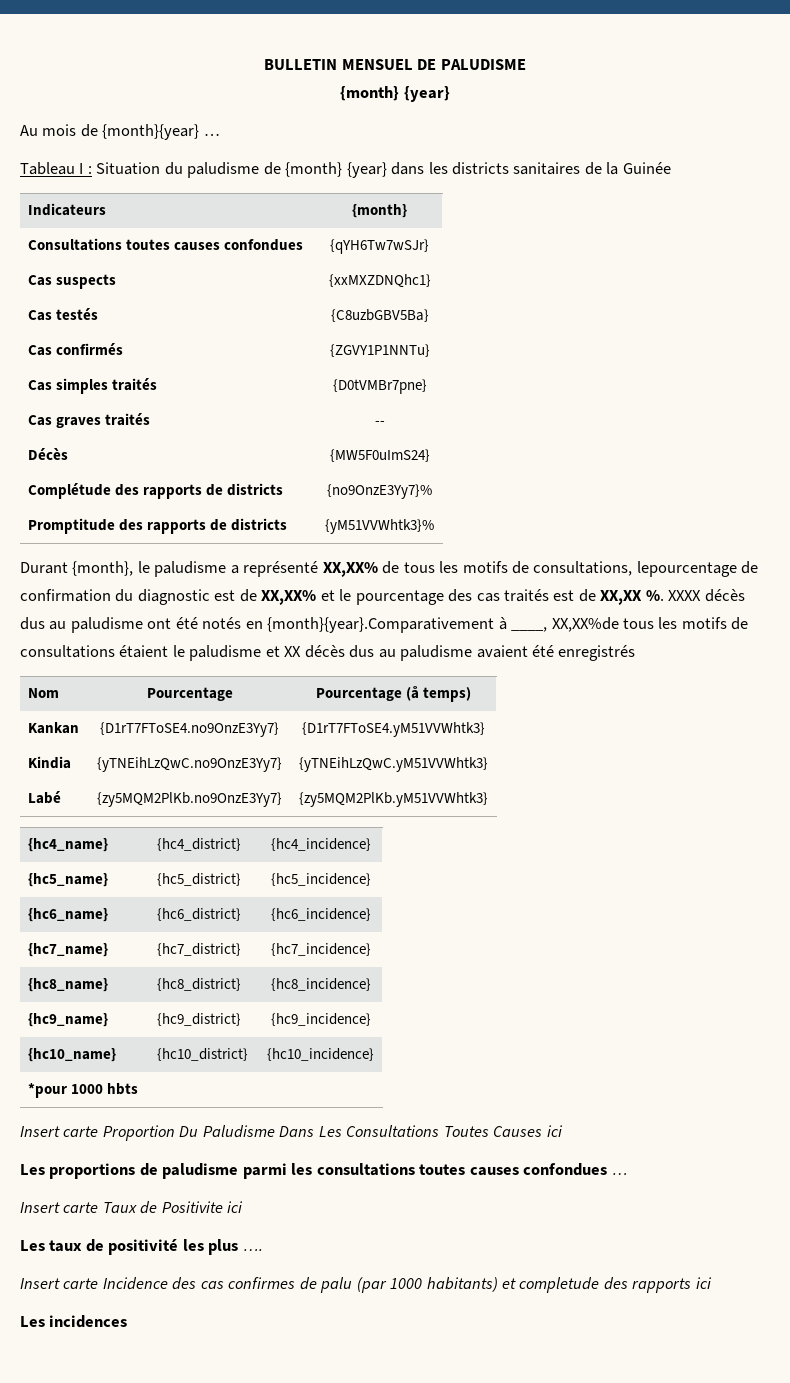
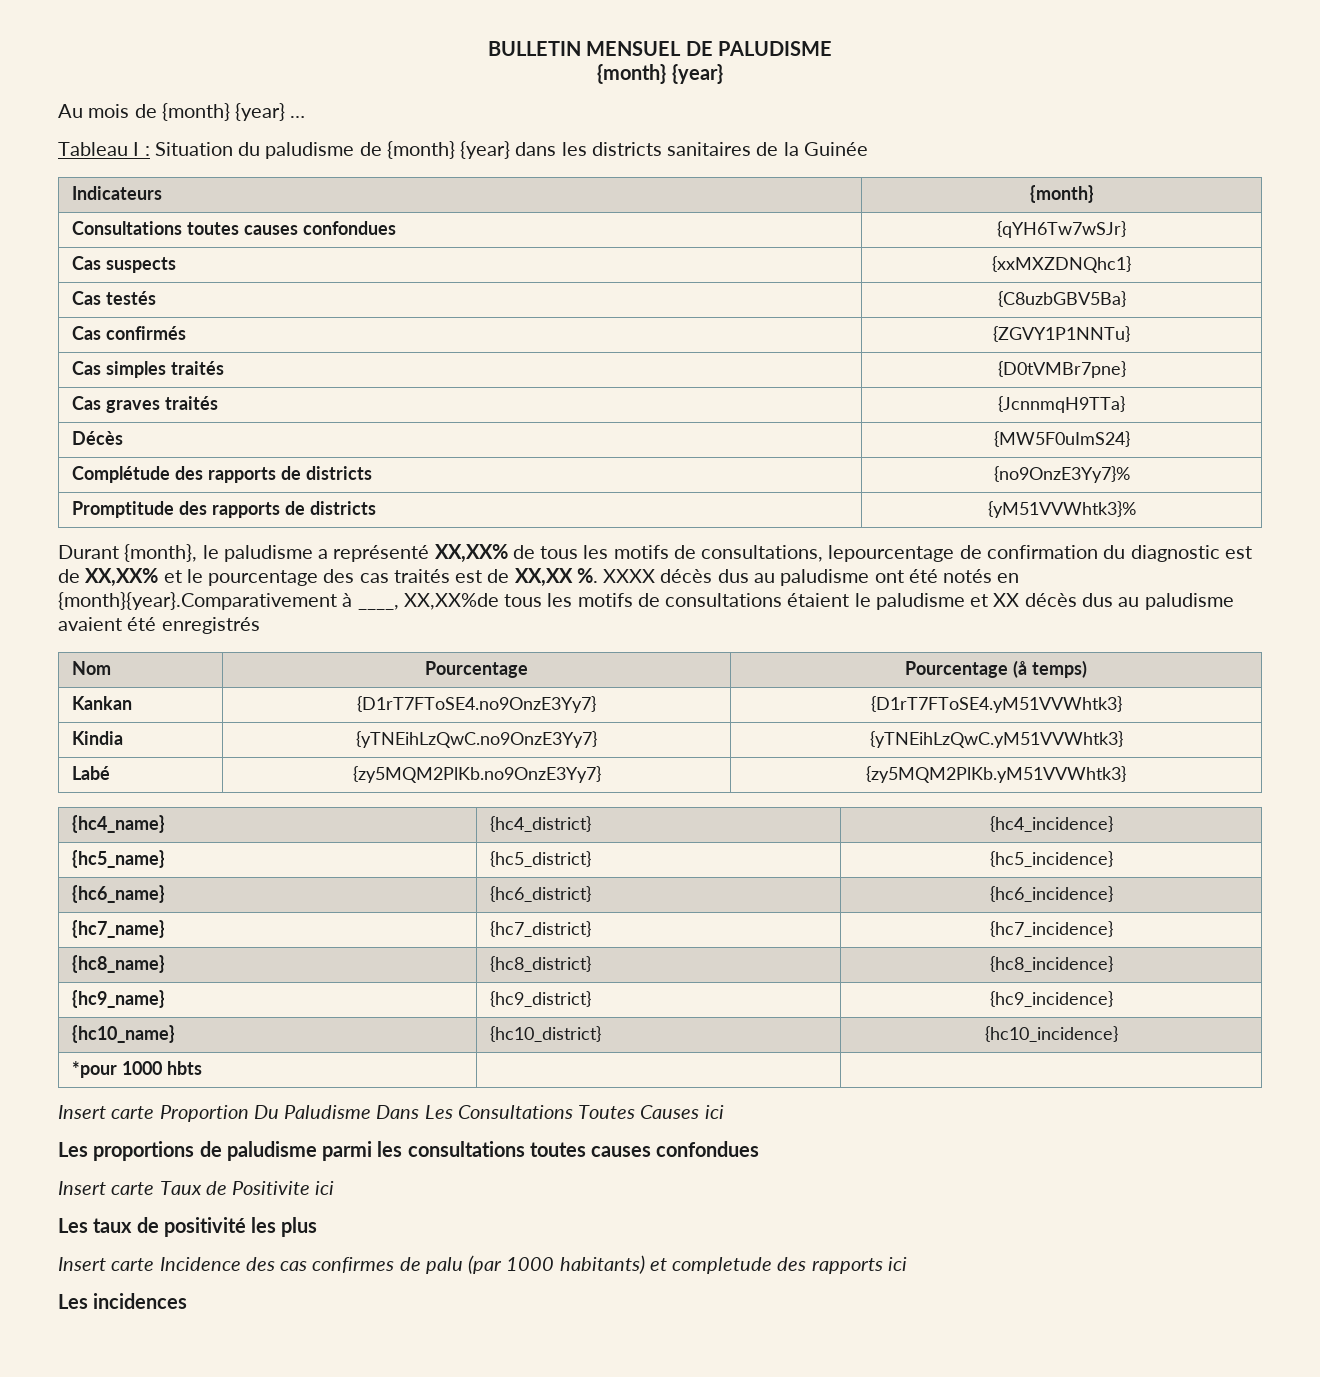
[102,124,200,140] {month}{year} -> [161,103,286,121] {month} {year}
[374,421,385,425] -- -> [998,396,1125,413] {JcnnmqH9TTa}
[611,1173,628,1175] … -> (760, 1149) none
[242,1249,263,1251] …. -> (318, 1227) none

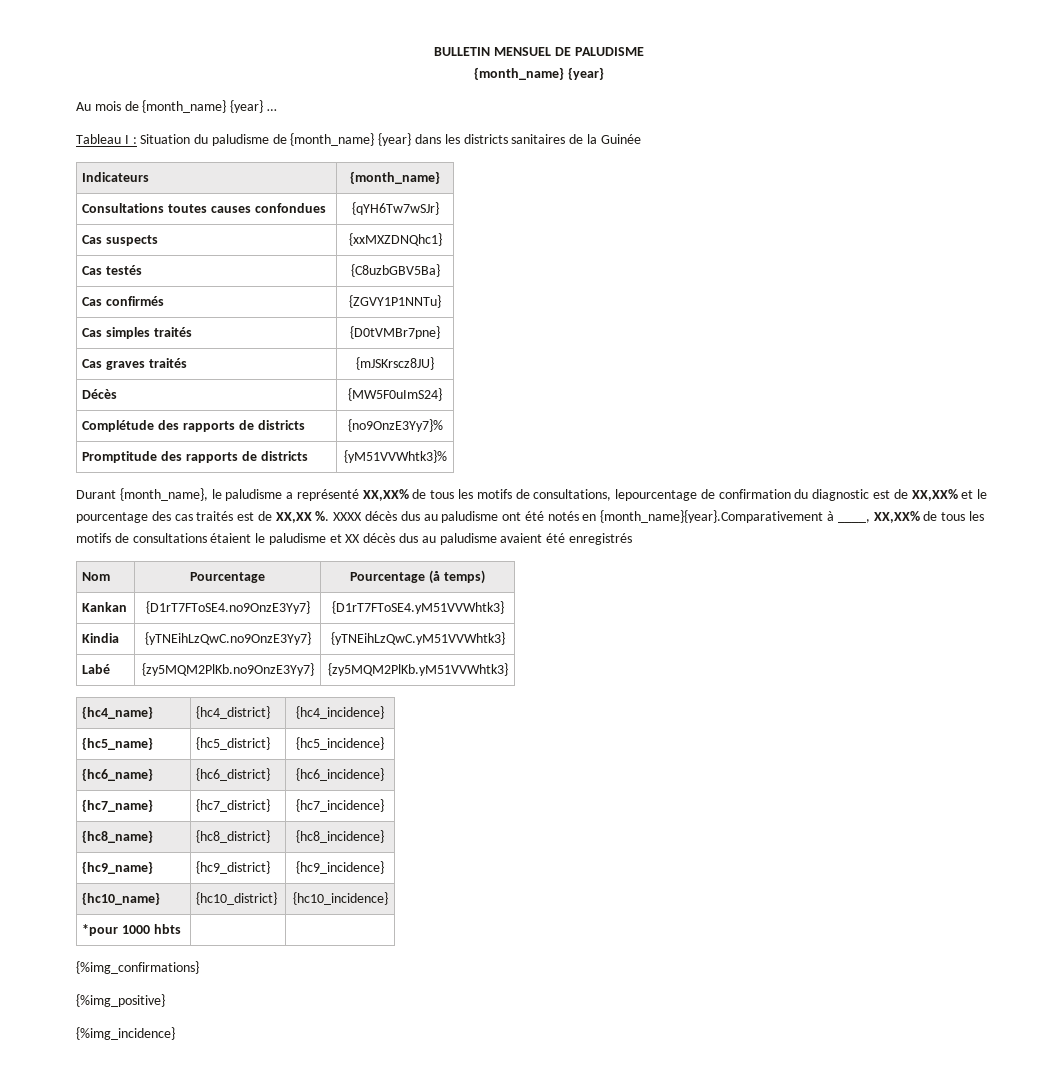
[597,64,667,84] {month} -> [474,67,565,80] {month_name}
[161,103,230,121] {month} -> [142,100,227,113] {month_name}
[386,141,455,159] {month} -> [290,133,375,146] {month_name}
[1029,185,1094,203] {month} -> [350,171,440,184] {month_name}
[998,396,1125,413] {JcnnmqH9TTa} -> [356,357,434,370] {mJSKrscz8JU}
[124,544,198,562] {month}, -> [119,488,208,501] {month_name},
[58,592,337,610] {month}{year}.Comparativement -> [600,510,824,523] {month_name}{year}.Comparativement
[403,593,499,610] XX,XX%de -> [873,511,938,523] XX,XX% de
[58,1105,724,1122] [58,1141,760,1161] [58,1181,335,1195] [58,1217,318,1237] [58,1255,907,1274] [58,1293,188,1309] Insert carte Proportion Du Paludisme Dans Les Consultations Toutes Causes ici // Les proportions de paludisme parmi les consultations toutes causes confondues // Insert carte Taux de Positivite ici // Les taux de positivité les plus // Insert carte Incidence des cas confirmes de palu (par 1000 habitants) et completude des rapports ici // Les incidences -> [76,961,199,974] [76,994,165,1007] [76,1027,175,1040] {%img_confirmations} // {%img_positive} // {%img_incidence}

